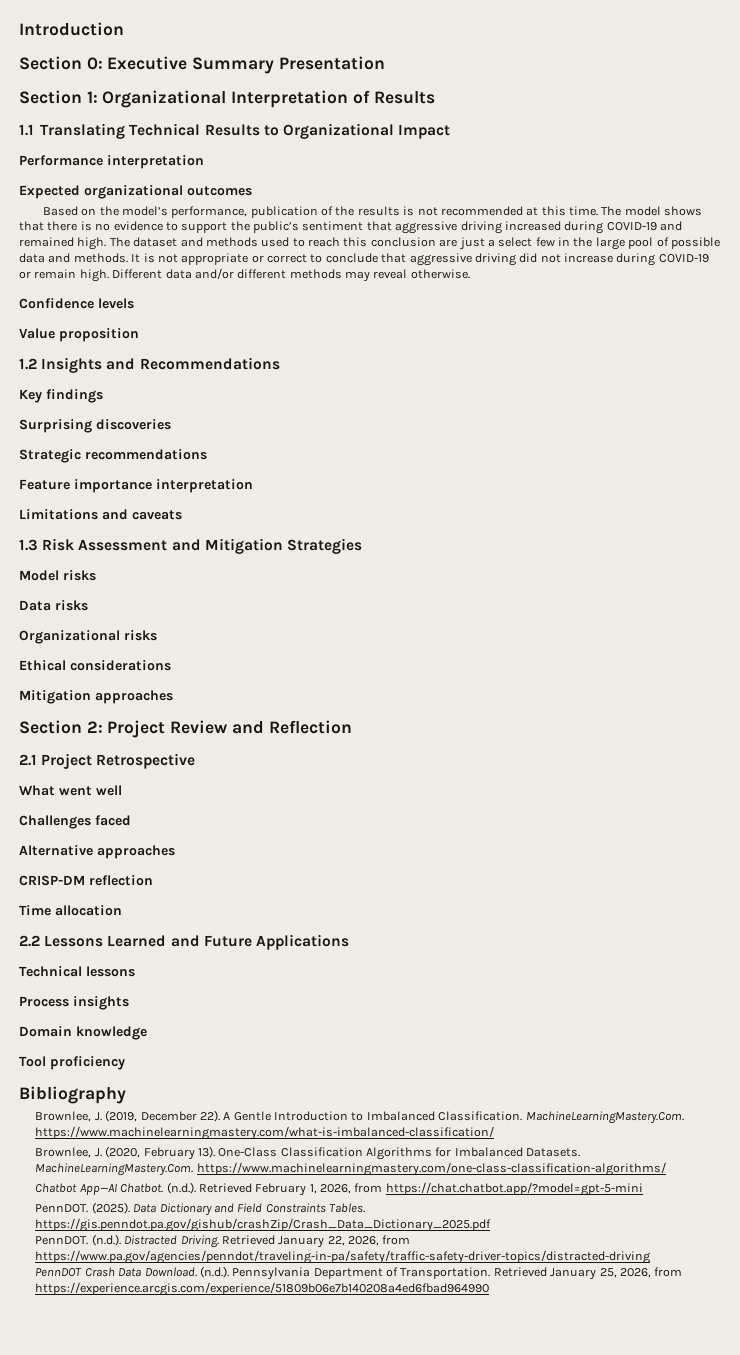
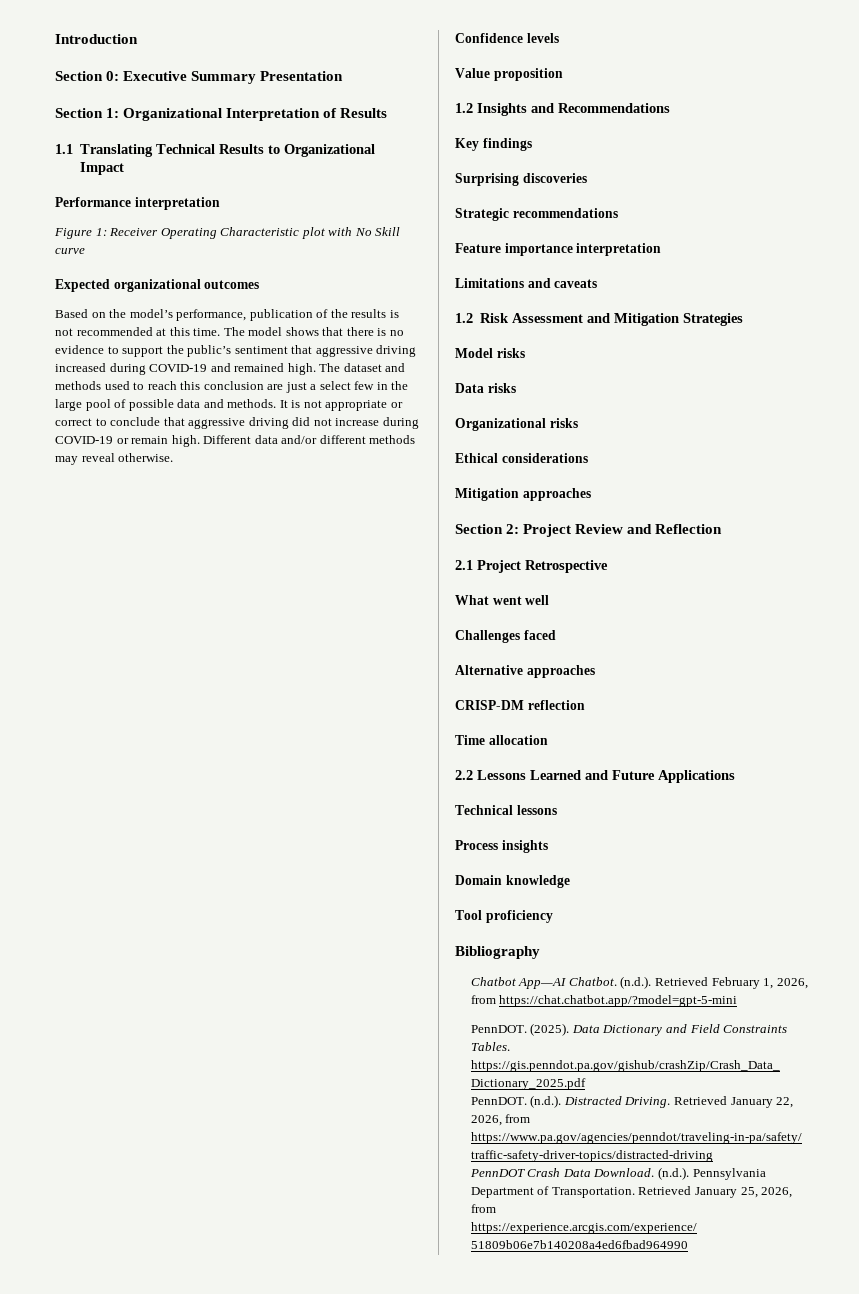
(204, 162) none -> [54,227,401,239] [55,248,85,254] // Figure 1: Receiver Operating Characteristic plot with No Skill curve
[19,539,38,551] 1.3 -> [455,313,473,323] 1.2
[35,1110,684,1124] [35,1126,495,1140] [35,1146,581,1160] [35,1162,666,1176] // Brownlee, J. (2019, December 22). A Gentle Introduction to Imbalanced Classification. MachineLearningMastery.Com. https://www.machinelearningmastery.com/what-is-imbalanced-classification/ // Brownlee, J. (2020, February 13). One-Class Classification Algorithms for Imbalanced Datasets. MachineLearningMastery.Com. https://www.machinelearningmastery.com/one-class-classification-algorithms/ -> (540, 952) none

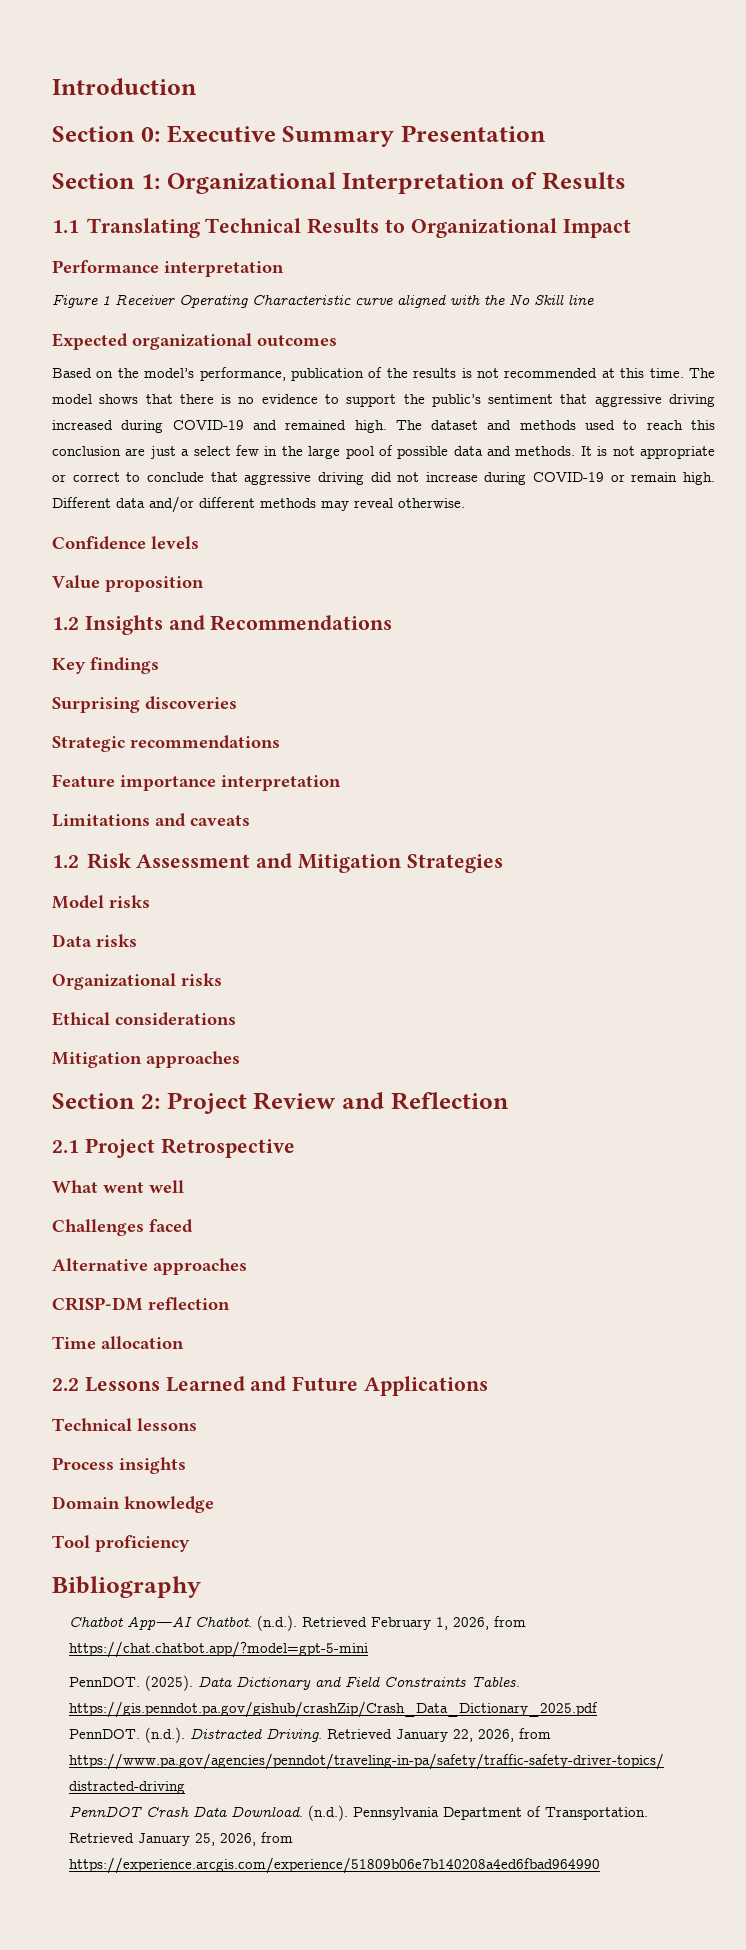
[95,228,107,236] 1: -> [102,295,110,305] 1
[301,227,353,239] plot with -> [355,294,505,308] curve aligned with the
[55,248,85,254] curve -> [568,294,594,305] line

